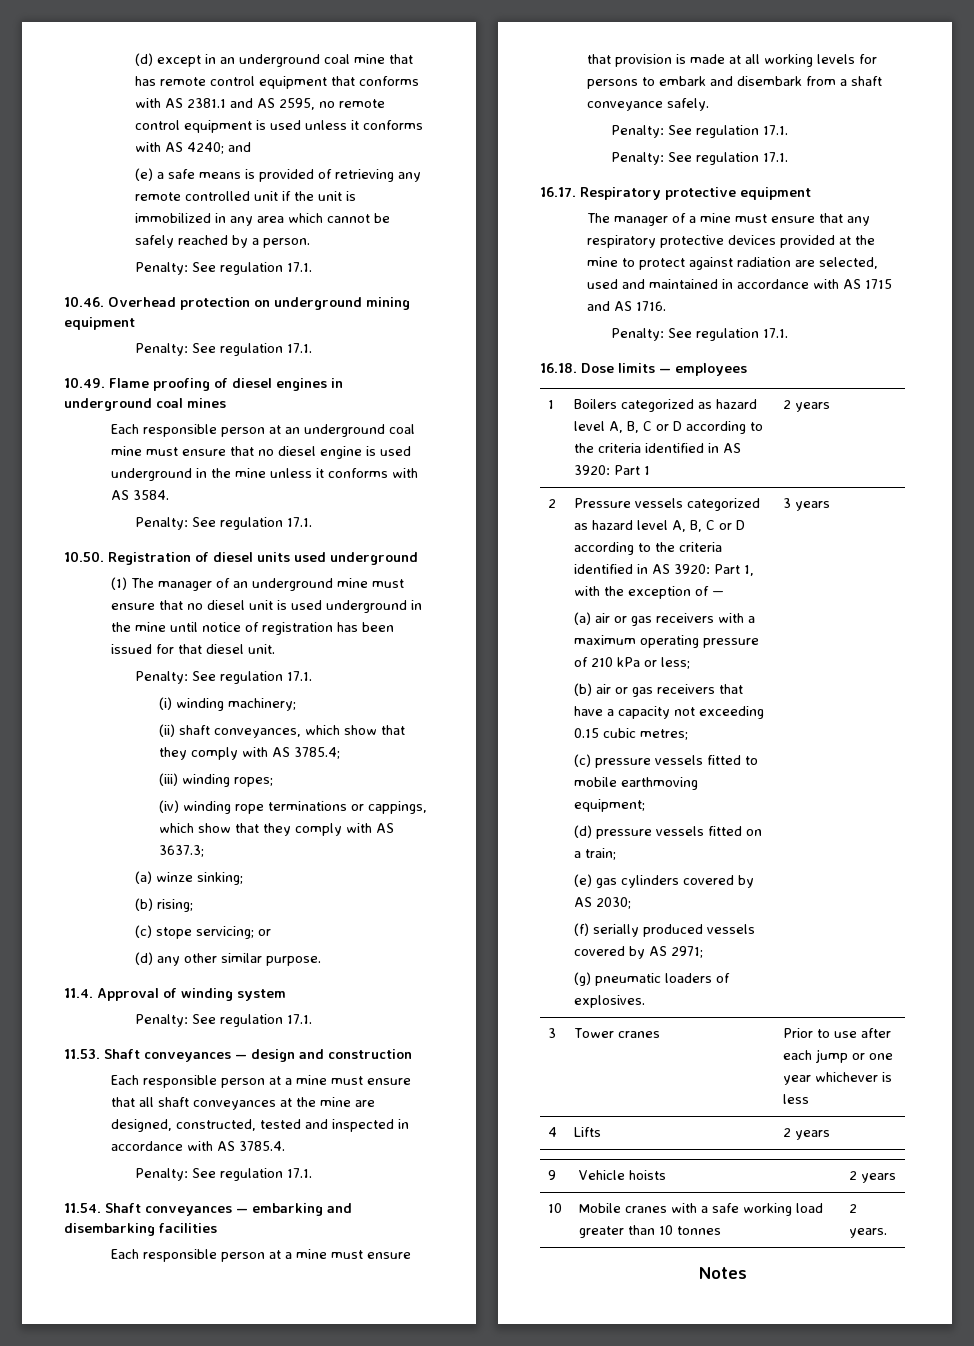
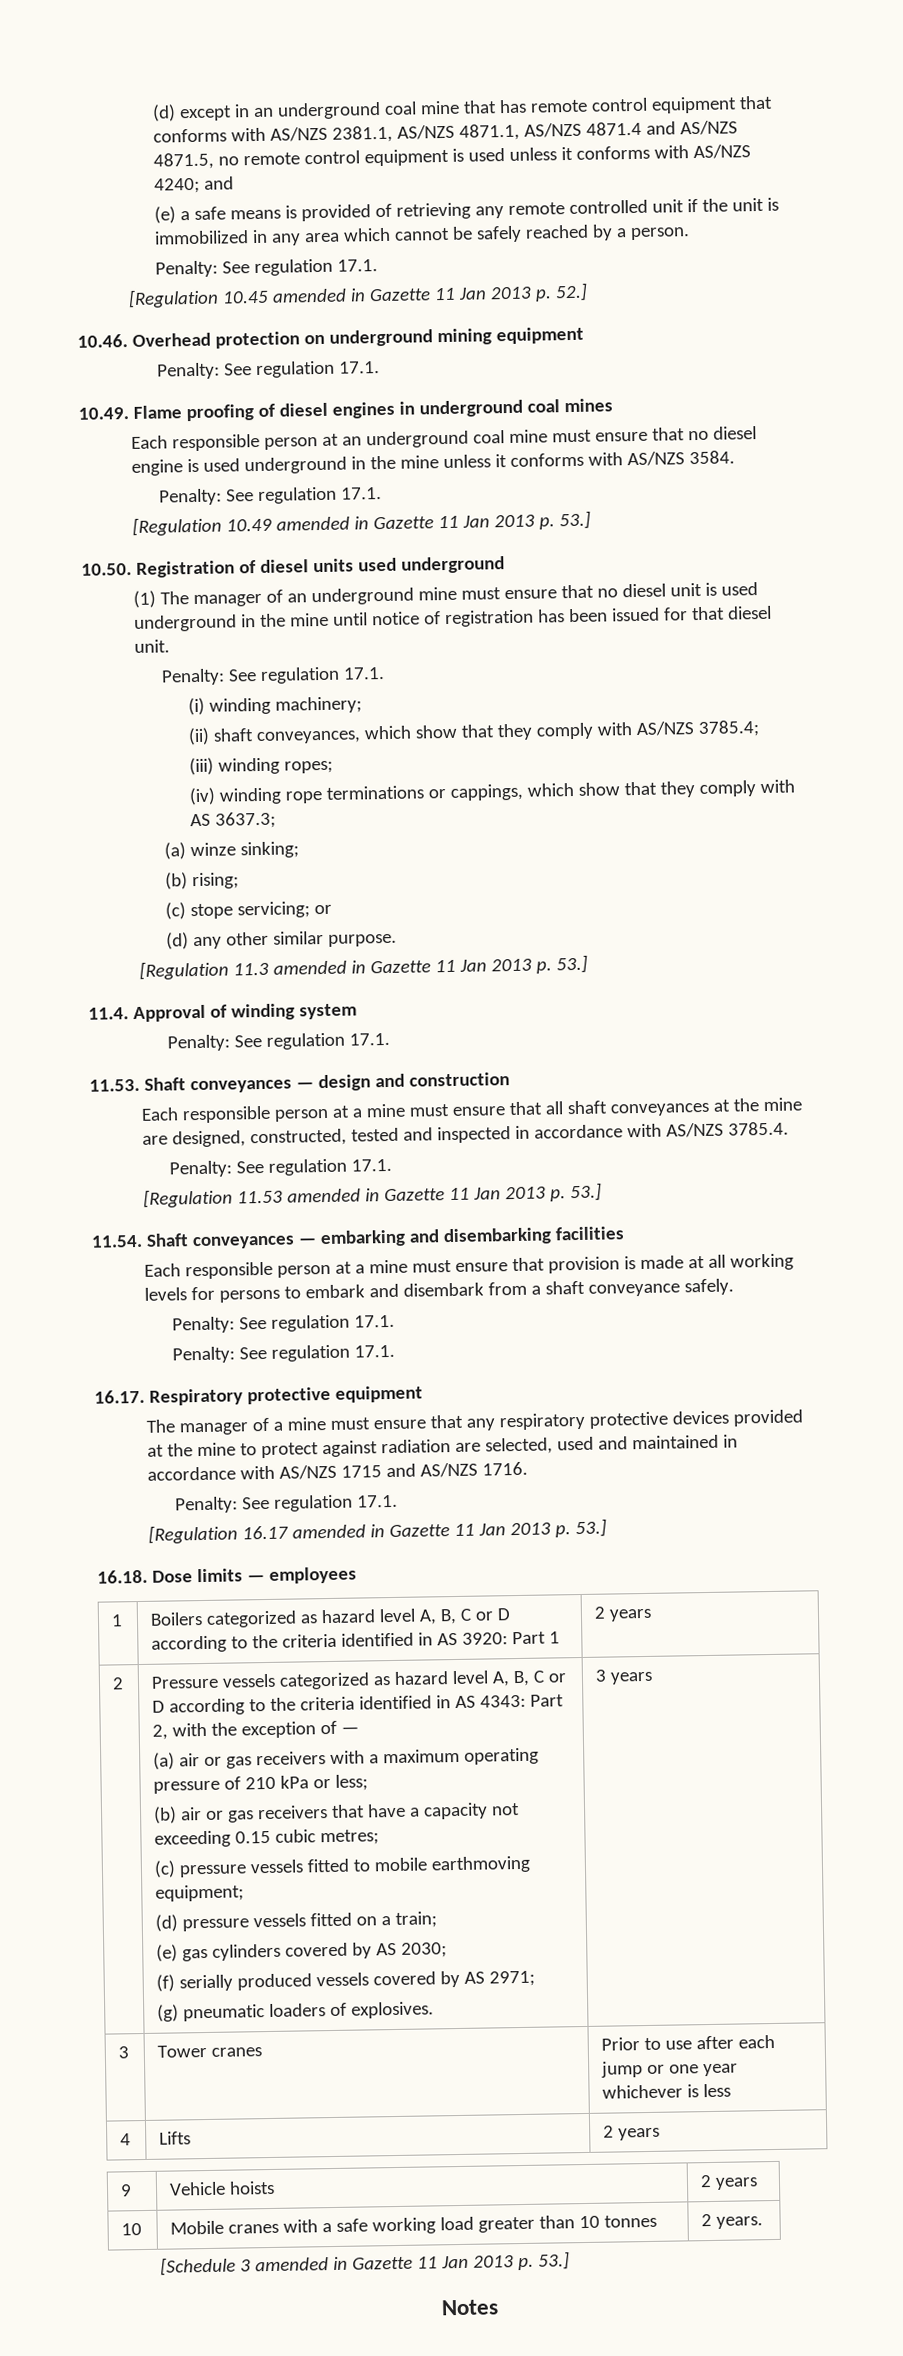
[164,98,315,110] AS 2381.1 and AS 2595, -> [269,120,738,143] [152,152,214,170] AS/NZS 2381.1, AS/NZS 4871.1, AS/NZS 4871.4 and AS/NZS 4871.5,
[164,142,183,152] AS -> [692,144,751,160] AS/NZS
(312, 267) none -> [128,282,589,309] // [Regulation 10.45 amended in Gazette 11 Jan 2013 p. 52.]
[111,490,130,500] AS -> [627,451,686,467] AS/NZS
(312, 522) none -> [132,510,592,536] // [Regulation 10.49 amended in Gazette 11 Jan 2013 p. 53.]
[271,747,290,757] AS -> [635,721,694,737] AS/NZS
(321, 961) none -> [139,954,589,980] // [Regulation 11.3 amended in Gazette 11 Jan 2013 p. 53.]
[217,1141,236,1151] AS -> [666,1122,725,1138] AS/NZS
(312, 1173) none -> [143,1182,603,1208] // [Regulation 11.53 amended in Gazette 11 Jan 2013 p. 53.]
[843,279,862,289] AS -> [279,1464,338,1480] AS/NZS
[614,301,633,311] AS -> [420,1462,479,1478] AS/NZS
(788, 333) none -> [148,1518,608,1544] // [Regulation 16.17 amended in Gazette 11 Jan 2013 p. 53.]
[674,564,755,576] 3920: Part 1, -> [480,1694,565,1708] [152,1724,169,1740] 4343: Part 2,
(888, 1233) none -> [160,2251,571,2276] // [Schedule 3 amended in Gazette 11 Jan 2013 p. 53.]

